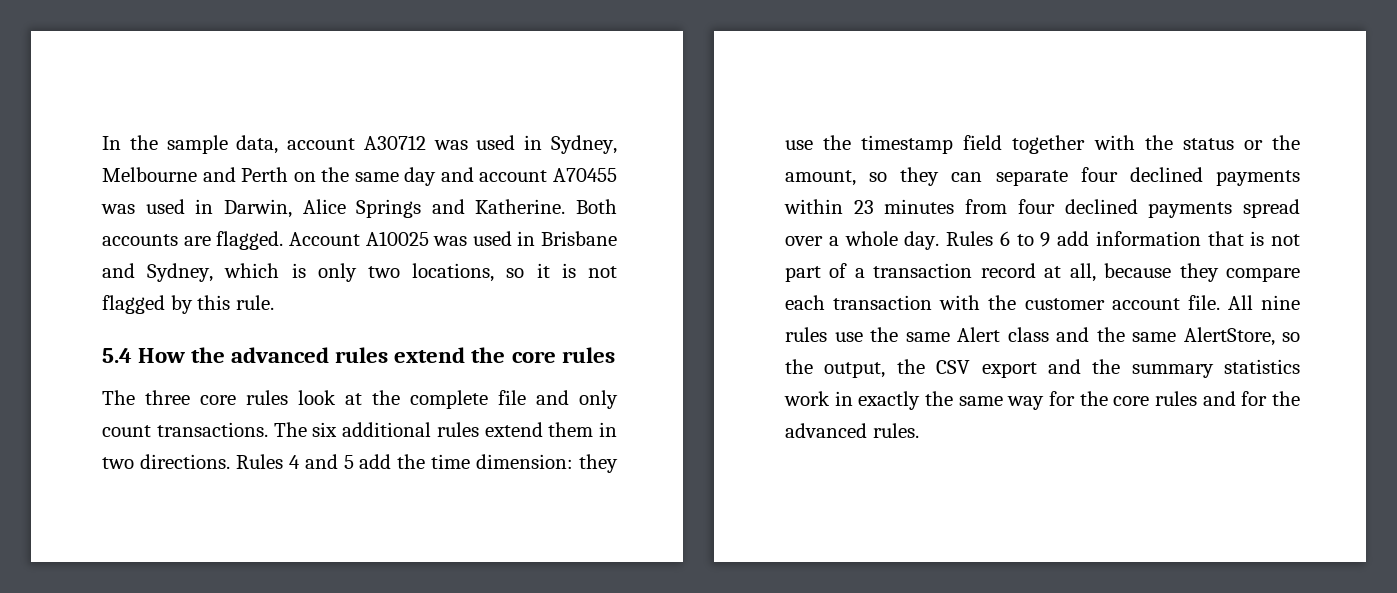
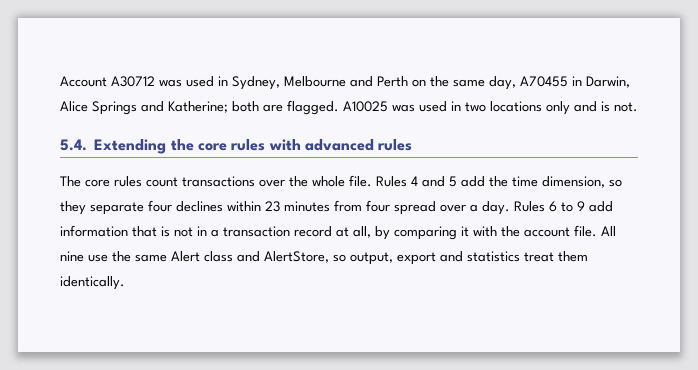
[102,135,356,154] In the sample data, account -> [60,76,107,87] Account
[404,167,617,186] [101,199,185,214] day and account A70455 was used -> [489,76,568,90] day, A70455
[475,199,617,214] [102,234,178,246] Katherine. Both accounts -> [168,101,259,113] Katherine; both
[288,232,360,246] Account -> (339, 107) none
[541,231,617,246] [102,263,617,282] [102,295,274,314] [102,347,615,363] [102,390,618,409] [102,422,617,437] [102,454,230,469] Brisbane and Sydney, which is only two locations, so it is not flagged by this rule. // 5.4 How the advanced rules extend the core rules // The three core rules look at the complete file and only count transactions. The six additional rules extend them in two directions. -> [465,101,638,115] [60,139,413,154] [60,175,372,187] two locations only and is not. // 5.4. Extending the core rules with advanced rules // The core rules count transactions over the whole file.
[476,454,618,473] [785,135,1300,154] [785,170,856,186] dimension: they use the timestamp field together with the status or the amount, -> [542,176,605,188] dimension,
[951,172,983,182] can -> (86, 208) none
[1129,167,1300,186] declined payments -> [176,201,223,212] declines
[1064,199,1233,218] declined payments -> (390, 206) none
[844,231,898,246] whole -> (478, 208) none
[785,263,848,282] part of -> [197,226,207,236] in
[1104,263,1300,282] [785,295,1105,310] because they compare each transaction with the customer -> [375,226,520,240] by comparing it with the
[785,327,827,342] rules -> (84, 256) none
[1096,327,1300,346] [785,359,1300,378] [784,391,1300,410] [785,423,919,438] the same AlertStore, so the output, the CSV export and the summary statistics work in exactly the same way for the core rules and for the advanced rules. -> [264,251,588,265] [60,276,125,290] AlertStore, so output, export and statistics treat them identically.

